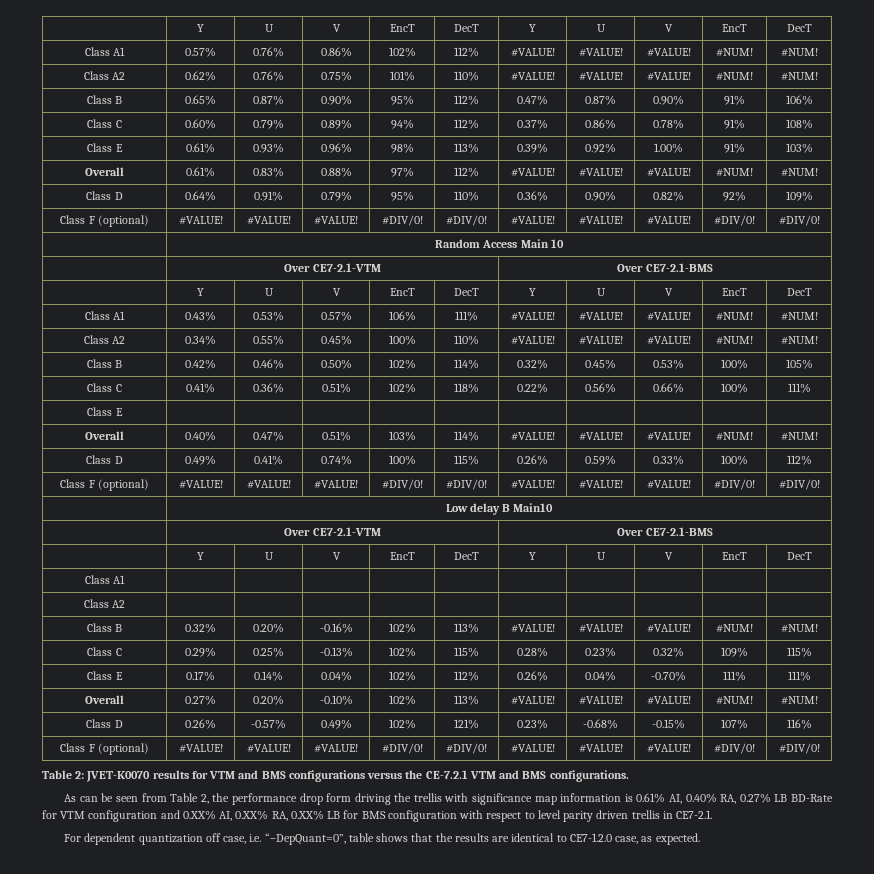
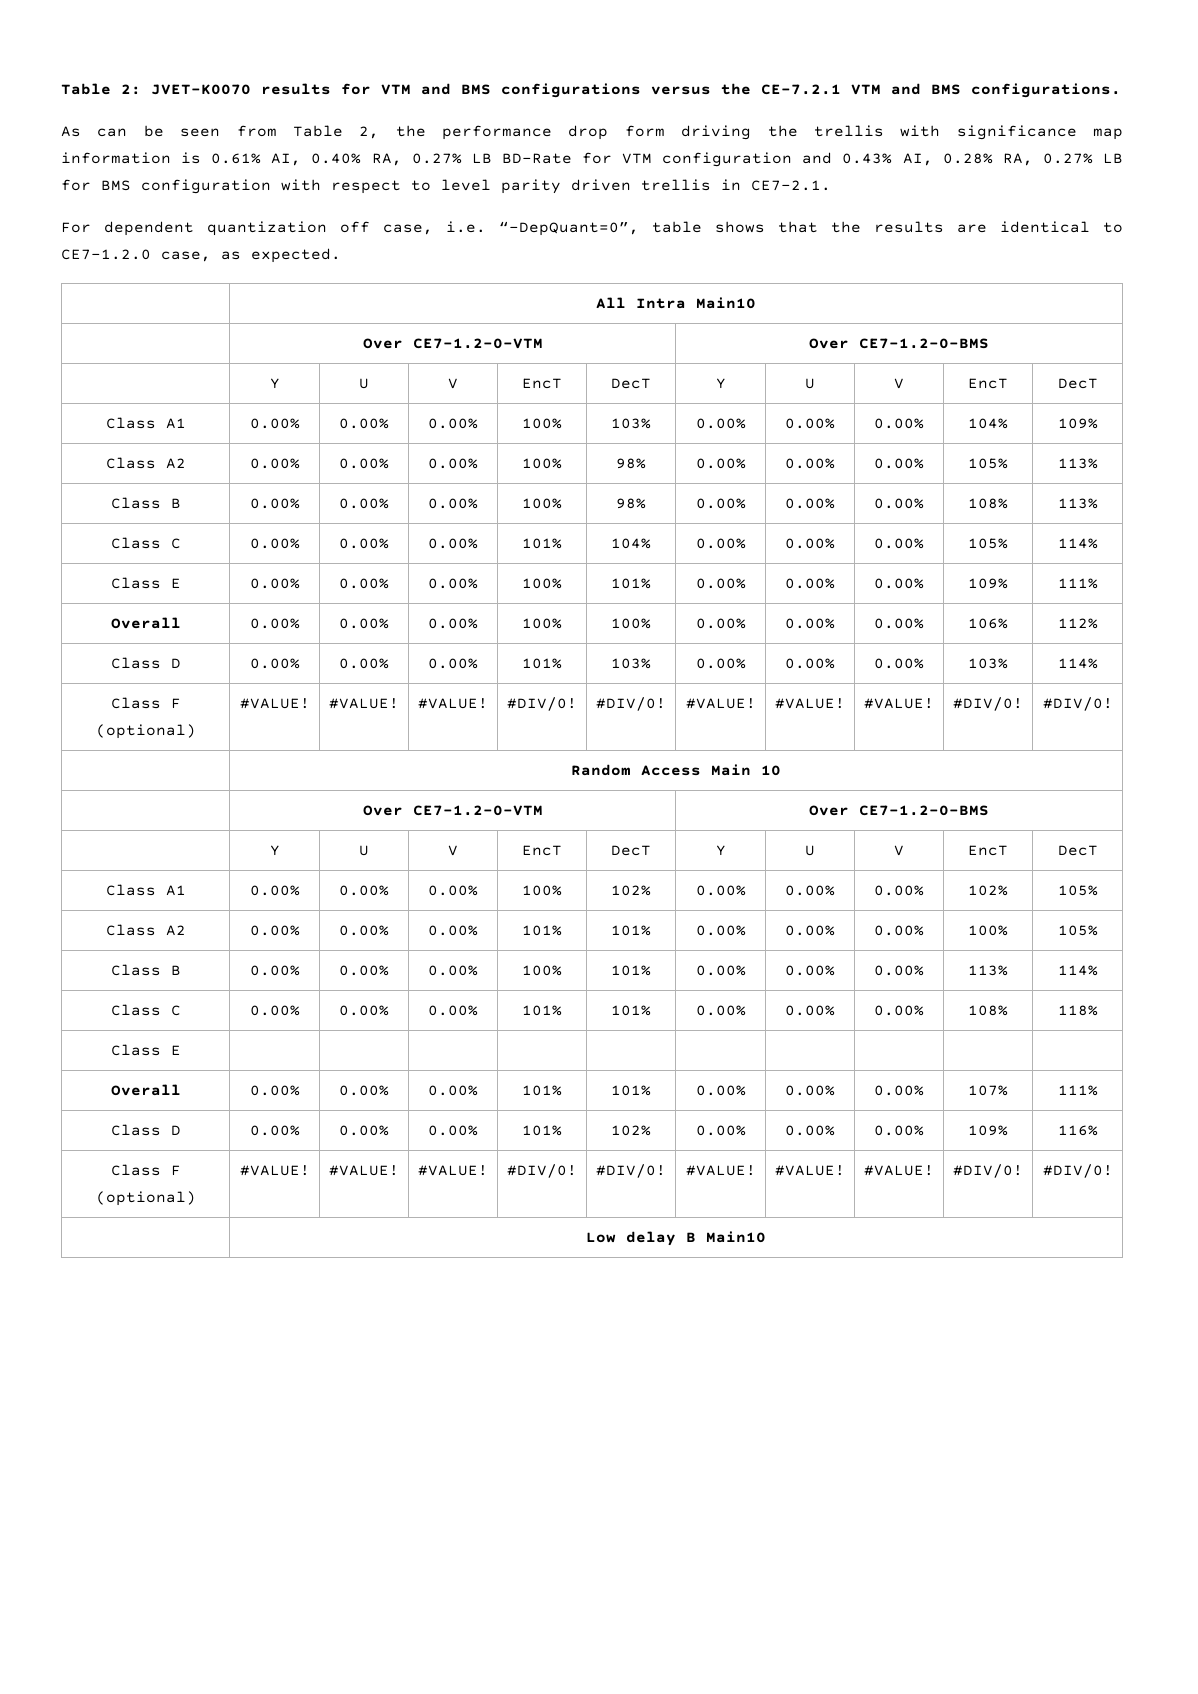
[197,24,204,32] [264,24,274,32] [332,24,341,32] [389,24,415,32] [454,24,479,32] [529,24,536,32] [596,24,606,32] [665,24,673,32] [722,24,747,32] [786,24,812,32] [84,47,126,56] [185,47,216,57] [253,47,284,57] [320,47,352,57] [388,47,416,57] [454,47,479,57] [510,48,555,57] [578,48,623,57] [646,48,691,57] [716,48,753,57] [780,48,818,57] [83,71,126,80] [185,71,216,81] [253,71,284,81] [320,71,352,81] [389,71,415,81] [454,71,479,81] [510,72,555,81] [578,72,623,81] [646,72,691,81] [716,72,753,81] [780,72,818,81] [86,95,123,104] [185,95,216,105] [253,95,284,105] [320,95,352,105] [390,95,414,105] [454,95,479,105] [517,95,548,105] [585,95,616,105] [653,95,684,105] [724,95,745,105] [785,95,813,105] [87,119,122,128] [185,119,216,129] [253,119,284,129] [320,119,352,129] [390,119,414,129] [454,119,479,129] [517,119,548,129] [585,119,616,129] [653,119,684,129] [724,119,745,129] [785,119,813,129] [87,143,123,152] [186,143,215,153] [253,143,284,153] [320,143,352,153] [390,143,414,153] [454,143,479,153] [517,143,548,153] [585,143,616,153] [654,143,683,153] [724,143,745,153] [785,143,813,153] [85,167,124,176] [186,167,215,177] [253,167,284,177] [320,167,352,177] [390,167,414,177] [454,167,479,177] [510,168,555,177] [578,168,623,177] [646,168,691,177] [716,168,753,177] [780,168,818,177] [86,191,123,200] [185,191,216,201] [254,191,283,201] [320,191,352,201] [390,191,414,201] [454,191,479,201] [517,191,548,201] [585,191,616,201] [653,191,684,201] [723,191,746,201] [785,191,813,201] [60,215,149,227] [178,216,223,225] [246,216,291,225] [314,216,358,225] [381,215,423,226] [446,215,487,226] [510,216,555,225] [578,216,623,225] [646,216,691,225] [714,215,755,226] [778,215,820,226] [435,239,564,248] [284,263,381,272] [617,263,713,272] [197,288,204,296] [264,288,274,296] [332,288,341,296] [389,288,415,296] [454,288,479,296] [529,288,536,296] [596,288,606,296] [665,288,673,296] [722,288,747,296] [786,288,812,296] [84,311,126,320] [185,311,216,321] [253,311,284,321] [320,311,352,321] [388,311,416,321] [455,311,478,321] [510,312,555,321] [578,312,623,321] [646,312,691,321] [716,312,753,321] [780,312,818,321] [83,335,126,344] [185,335,216,345] [253,335,284,345] [320,335,352,345] [388,335,416,345] [454,335,479,345] [510,336,555,345] [578,336,623,345] [646,336,691,345] [716,336,753,345] [780,336,818,345] [86,359,123,368] [185,359,216,369] [253,359,284,369] [320,359,352,369] [388,359,416,369] [454,359,479,369] [517,359,548,369] [585,359,616,369] [653,359,684,369] [721,359,748,369] [785,359,813,369] [87,383,122,392] [186,383,215,393] [253,383,284,393] [321,383,351,393] [388,383,416,393] [454,383,479,393] [517,383,548,393] [585,383,616,393] [653,383,684,393] [721,383,748,393] [787,383,811,393] [87,407,123,416] [85,431,124,440] [185,431,216,441] [253,431,284,441] [321,431,351,441] [388,431,416,441] [454,431,479,441] [510,432,555,441] [578,432,623,441] [646,432,691,441] [716,432,753,441] [780,432,818,441] [86,455,123,464] [185,455,216,465] [254,455,283,465] [320,455,352,465] [388,455,416,465] [454,455,479,465] [517,455,548,465] [585,455,616,465] [653,455,684,465] [721,455,748,465] [786,455,812,465] [60,479,149,491] [178,480,223,489] [246,480,291,489] [314,480,358,489] [381,479,423,490] [446,479,487,490] [510,480,555,489] [578,480,623,489] [646,480,691,489] [714,479,755,490] [778,479,820,490] [445,503,554,515] [284,527,381,536] [617,527,713,536] [197,552,204,560] [264,552,274,560] [332,552,341,560] [389,552,415,560] [454,552,479,560] [529,552,536,560] [596,552,606,560] [665,552,673,560] [722,552,747,560] [786,552,812,560] [84,575,126,584] [83,599,126,608] [86,623,123,632] [185,623,216,633] [253,623,284,633] [319,623,353,633] [388,623,416,633] [454,623,479,633] [510,624,555,633] [578,624,623,633] [646,624,691,633] [716,624,753,633] [780,624,818,633] [87,647,122,656] [185,647,216,657] [253,647,284,657] [319,647,353,657] [388,647,416,657] [454,647,479,657] [517,647,548,657] [585,647,616,657] [653,647,684,657] [721,647,748,657] [786,647,812,657] [87,671,123,680] [186,671,215,681] [254,671,283,681] [320,671,352,681] [388,671,416,681] [454,671,479,681] [517,671,548,681] [585,671,616,681] [651,671,686,681] [723,671,746,681] [787,671,811,681] [85,695,124,704] [185,695,216,705] [253,695,284,705] [319,695,353,705] [388,695,416,705] [454,695,479,705] [510,696,555,705] [578,696,623,705] [646,696,691,705] [716,696,753,705] [780,696,818,705] [86,719,123,728] [185,719,216,729] [251,719,286,729] [320,719,352,729] [388,719,416,729] [454,719,479,729] [517,719,548,729] [583,719,618,729] [652,719,685,729] [721,719,748,729] [786,719,812,729] [60,743,149,755] [178,744,223,753] [246,744,291,753] [314,744,358,753] [381,743,423,754] [446,743,487,754] [510,744,555,753] [578,744,623,753] [646,744,691,753] [714,743,755,754] [778,743,820,754] | Y | U | V | EncT | DecT | Y | U | V | EncT | DecT // Class A1 | 0.57% | 0.76% | 0.86% | 102% | 112% | #VALUE! | #VALUE! | #VALUE! | #NUM! | #NUM! // Class A2 | 0.62% | 0.76% | 0.75% | 101% | 110% | #VALUE! | #VALUE! | #VALUE! | #NUM! | #NUM! // Class B | 0.65% | 0.87% | 0.90% | 95% | 112% | 0.47% | 0.87% | 0.90% | 91% | 106% // Class C | 0.60% | 0.79% | 0.89% | 94% | 112% | 0.37% | 0.86% | 0.78% | 91% | 108% // Class E | 0.61% | 0.93% | 0.96% | 98% | 113% | 0.39% | 0.92% | 1.00% | 91% | 103% // Overall | 0.61% | 0.83% | 0.88% | 97% | 112% | #VALUE! | #VALUE! | #VALUE! | #NUM! | #NUM! // Class D | 0.64% | 0.91% | 0.79% | 95% | 110% | 0.36% | 0.90% | 0.82% | 92% | 109% // Class F (optional) | #VALUE! | #VALUE! | #VALUE! | #DIV/0! | #DIV/0! | #VALUE! | #VALUE! | #VALUE! | #DIV/0! | #DIV/0! // | Random Access Main 10 // | Over CE7-2.1-VTM | Over CE7-2.1-BMS // | Y | U | V | EncT | DecT | Y | U | V | EncT | DecT // Class A1 | 0.43% | 0.53% | 0.57% | 106% | 111% | #VALUE! | #VALUE! | #VALUE! | #NUM! | #NUM! // Class A2 | 0.34% | 0.55% | 0.45% | 100% | 110% | #VALUE! | #VALUE! | #VALUE! | #NUM! | #NUM! // Class B | 0.42% | 0.46% | 0.50% | 102% | 114% | 0.32% | 0.45% | 0.53% | 100% | 105% // Class C | 0.41% | 0.36% | 0.51% | 102% | 118% | 0.22% | 0.56% | 0.66% | 100% | 111% // Class E | | | | | | | | | | // Overall | 0.40% | 0.47% | 0.51% | 103% | 114% | #VALUE! | #VALUE! | #VALUE! | #NUM! | #NUM! // Class D | 0.49% | 0.41% | 0.74% | 100% | 115% | 0.26% | 0.59% | 0.33% | 100% | 112% // Class F (optional) | #VALUE! | #VALUE! | #VALUE! | #DIV/0! | #DIV/0! | #VALUE! | #VALUE! | #VALUE! | #DIV/0! | #DIV/0! // | Low delay B Main10 // | Over CE7-2.1-VTM | Over CE7-2.1-BMS // | Y | U | V | EncT | DecT | Y | U | V | EncT | DecT // Class A1 | | | | | | | | | | // Class A2 | | | | | | | | | | // Class B | 0.32% | 0.20% | -0.16% | 102% | 113% | #VALUE! | #VALUE! | #VALUE! | #NUM! | #NUM! // Class C | 0.29% | 0.25% | -0.13% | 102% | 115% | 0.28% | 0.23% | 0.32% | 109% | 115% // Class E | 0.17% | 0.14% | 0.04% | 102% | 112% | 0.26% | 0.04% | -0.70% | 111% | 111% // Overall | 0.27% | 0.20% | -0.10% | 102% | 113% | #VALUE! | #VALUE! | #VALUE! | #NUM! | #NUM! // Class D | 0.26% | -0.57% | 0.49% | 102% | 121% | 0.23% | -0.68% | -0.15% | 107% | 116% // Class F (optional) | #VALUE! | #VALUE! | #VALUE! | #DIV/0! | #DIV/0! | #VALUE! | #VALUE! | #VALUE! | #DIV/0! | #DIV/0! // -> (61, 89) none
[182,810,324,821] 0.XX% AI, 0.XX% RA, 0.XX% -> [842,153,1093,166] 0.43% AI, 0.28% RA, 0.27%
(700, 839) none -> [596,297,756,309] [362,338,543,349] [809,338,989,349] [269,378,280,389] [359,378,369,389] [448,378,458,389] [522,378,562,389] [611,378,651,389] [715,378,726,389] [805,378,815,389] [894,378,904,389] [968,378,1008,389] [1057,378,1098,389] [105,417,186,429] [249,418,300,429] [339,418,389,429] [428,418,478,429] [522,418,562,429] [611,418,651,429] [695,418,746,429] [785,418,835,429] [874,418,924,429] [968,418,1008,429] [1057,418,1098,429] [105,457,186,469] [249,458,300,469] [339,458,389,469] [428,458,478,469] [522,458,562,469] [616,458,646,469] [695,458,746,469] [785,458,835,469] [874,458,924,469] [968,458,1008,469] [1057,458,1098,469] [110,497,181,509] [249,498,300,509] [339,498,389,509] [428,498,478,509] [522,498,562,509] [616,498,646,509] [695,498,746,509] [785,498,835,509] [874,498,924,509] [968,498,1008,509] [1057,498,1098,509] [110,537,181,549] [249,538,300,549] [339,538,389,549] [428,538,478,549] [522,538,562,549] [611,538,651,549] [695,538,746,549] [785,538,835,549] [874,538,924,549] [968,538,1008,549] [1057,538,1098,549] [110,577,181,589] [249,578,300,589] [339,578,389,589] [428,578,478,589] [522,578,562,589] [611,578,651,589] [695,578,746,589] [785,578,835,589] [874,578,924,589] [968,578,1008,589] [1057,578,1098,589] [110,617,181,629] [249,618,300,629] [339,618,389,629] [428,618,478,629] [522,618,562,629] [611,618,651,629] [695,618,746,629] [785,618,835,629] [874,618,924,629] [968,618,1008,629] [1057,618,1098,629] [110,657,181,669] [249,658,300,669] [339,658,389,669] [428,658,478,669] [522,658,562,669] [611,658,651,669] [695,658,746,669] [785,658,835,669] [874,658,924,669] [968,658,1008,669] [1057,658,1098,669] [110,697,181,709] [95,724,196,739] [239,698,310,709] [329,698,399,709] [418,698,488,709] [507,697,577,711] [596,697,666,711] [685,698,756,709] [775,698,845,709] [864,698,934,709] [953,697,1023,711] [1042,697,1113,711] [571,764,781,776] [362,805,543,816] [809,805,989,816] [269,845,280,856] [359,845,369,856] [448,845,458,856] [522,845,562,856] [611,845,651,856] [715,845,726,856] [805,845,815,856] [894,845,904,856] [968,845,1008,856] [1057,845,1098,856] [105,884,186,896] [249,885,300,896] [339,885,389,896] [428,885,478,896] [522,885,562,896] [611,885,651,896] [695,885,746,896] [785,885,835,896] [874,885,924,896] [968,885,1008,896] [1057,885,1098,896] [105,924,186,936] [249,925,300,936] [339,925,389,936] [428,925,478,936] [522,925,562,936] [611,925,651,936] [695,925,746,936] [785,925,835,936] [874,925,924,936] [968,925,1008,936] [1057,925,1098,936] [110,964,181,976] [249,965,300,976] [339,965,389,976] [428,965,478,976] [522,965,562,976] [611,965,651,976] [695,965,746,976] [785,965,835,976] [874,965,924,976] [968,965,1008,976] [1057,965,1098,976] [110,1004,181,1016] [249,1005,300,1016] [339,1005,389,1016] [428,1005,478,1016] [522,1005,562,1016] [611,1005,651,1016] [695,1005,746,1016] [785,1005,835,1016] [874,1005,924,1016] [968,1005,1008,1016] [1057,1005,1098,1016] [110,1044,181,1056] [110,1084,181,1096] [249,1085,300,1096] [339,1085,389,1096] [428,1085,478,1096] [522,1085,562,1096] [611,1085,651,1096] [695,1085,746,1096] [785,1085,835,1096] [874,1085,924,1096] [968,1085,1008,1096] [1057,1085,1098,1096] [110,1124,181,1136] [249,1125,300,1136] [339,1125,389,1136] [428,1125,478,1136] [522,1125,562,1136] [611,1125,651,1136] [695,1125,746,1136] [785,1125,835,1136] [874,1125,924,1136] [968,1125,1008,1136] [1057,1125,1098,1136] [110,1164,181,1176] [95,1191,196,1206] [239,1165,310,1176] [329,1165,399,1176] [418,1165,488,1176] [507,1164,577,1178] [596,1164,666,1178] [685,1165,756,1176] [775,1165,845,1176] [864,1165,934,1176] [953,1164,1023,1178] [1042,1164,1113,1178] [586,1231,766,1246] // | All Intra Main10 // | Over CE7-1.2-0-VTM | Over CE7-1.2-0-BMS // | Y | U | V | EncT | DecT | Y | U | V | EncT | DecT // Class A1 | 0.00% | 0.00% | 0.00% | 100% | 103% | 0.00% | 0.00% | 0.00% | 104% | 109% // Class A2 | 0.00% | 0.00% | 0.00% | 100% | 98% | 0.00% | 0.00% | 0.00% | 105% | 113% // Class B | 0.00% | 0.00% | 0.00% | 100% | 98% | 0.00% | 0.00% | 0.00% | 108% | 113% // Class C | 0.00% | 0.00% | 0.00% | 101% | 104% | 0.00% | 0.00% | 0.00% | 105% | 114% // Class E | 0.00% | 0.00% | 0.00% | 100% | 101% | 0.00% | 0.00% | 0.00% | 109% | 111% // Overall | 0.00% | 0.00% | 0.00% | 100% | 100% | 0.00% | 0.00% | 0.00% | 106% | 112% // Class D | 0.00% | 0.00% | 0.00% | 101% | 103% | 0.00% | 0.00% | 0.00% | 103% | 114% // Class F (optional) | #VALUE! | #VALUE! | #VALUE! | #DIV/0! | #DIV/0! | #VALUE! | #VALUE! | #VALUE! | #DIV/0! | #DIV/0! // | Random Access Main 10 // | Over CE7-1.2-0-VTM | Over CE7-1.2-0-BMS // | Y | U | V | EncT | DecT | Y | U | V | EncT | DecT // Class A1 | 0.00% | 0.00% | 0.00% | 100% | 102% | 0.00% | 0.00% | 0.00% | 102% | 105% // Class A2 | 0.00% | 0.00% | 0.00% | 101% | 101% | 0.00% | 0.00% | 0.00% | 100% | 105% // Class B | 0.00% | 0.00% | 0.00% | 100% | 101% | 0.00% | 0.00% | 0.00% | 113% | 114% // Class C | 0.00% | 0.00% | 0.00% | 101% | 101% | 0.00% | 0.00% | 0.00% | 108% | 118% // Class E | | | | | | | | | | // Overall | 0.00% | 0.00% | 0.00% | 101% | 101% | 0.00% | 0.00% | 0.00% | 107% | 111% // Class D | 0.00% | 0.00% | 0.00% | 101% | 102% | 0.00% | 0.00% | 0.00% | 109% | 116% // Class F (optional) | #VALUE! | #VALUE! | #VALUE! | #DIV/0! | #DIV/0! | #VALUE! | #VALUE! | #VALUE! | #DIV/0! | #DIV/0! // | Low delay B Main10

